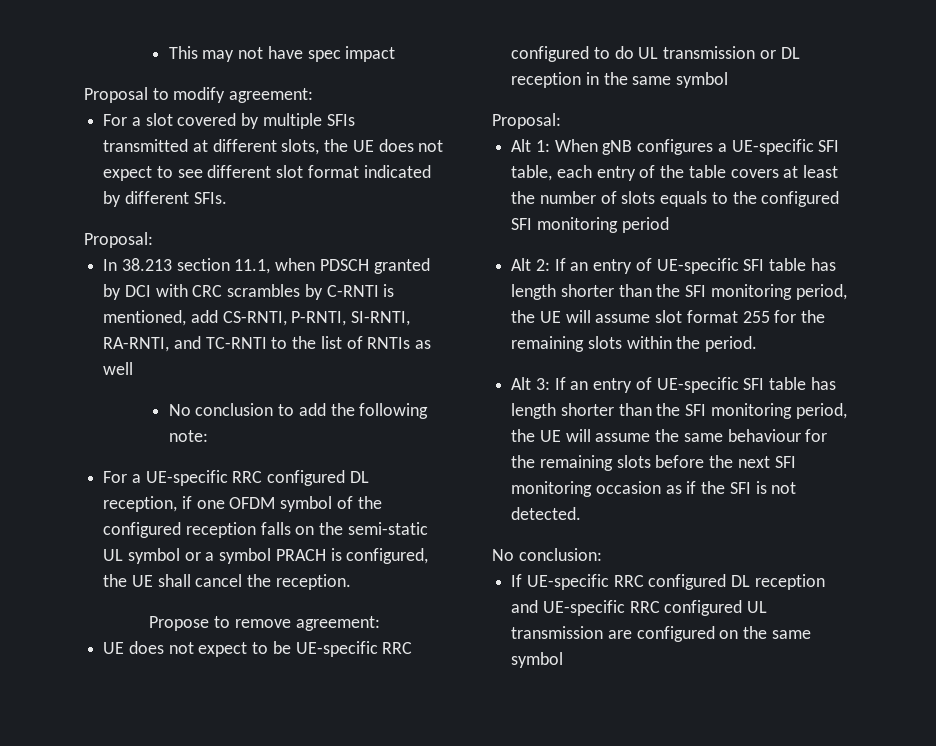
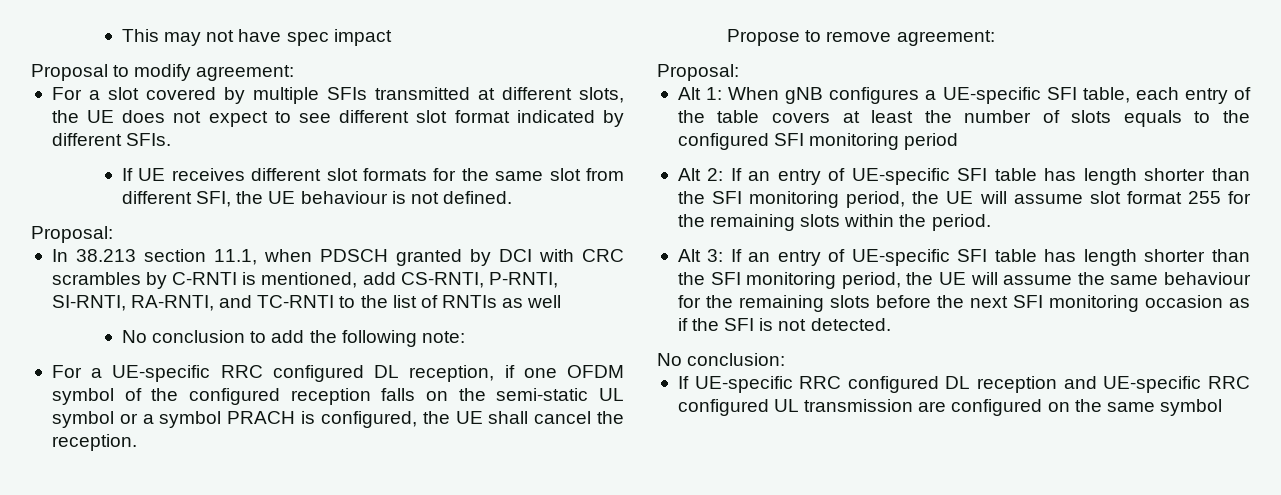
(227, 198) none -> [122,168,624,181] [122,191,512,207] // If UE receives different slot formats for the same slot from different SFI, the UE behaviour is not defined.
[103,641,413,657] [511,46,800,62] [511,72,729,88] // UE does not expect to be UE-specific RRC configured to do UL transmission or DL reception in the same symbol -> (995, 38) none

